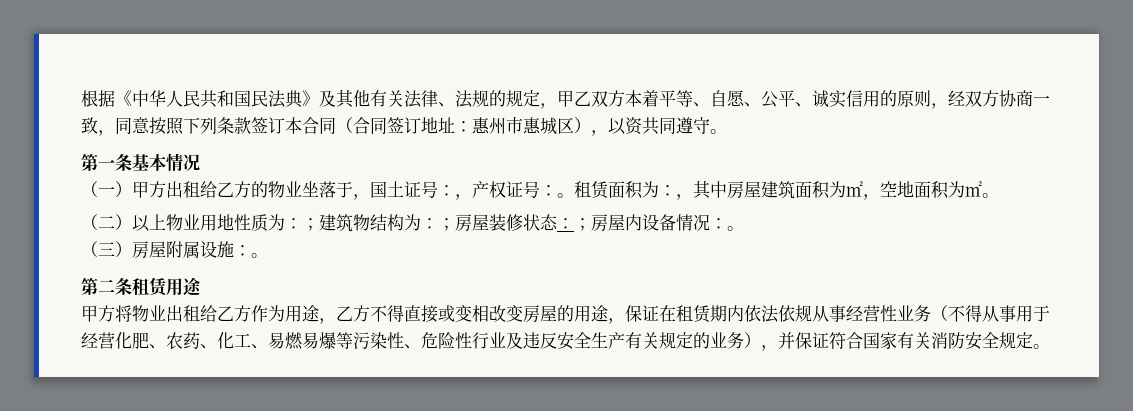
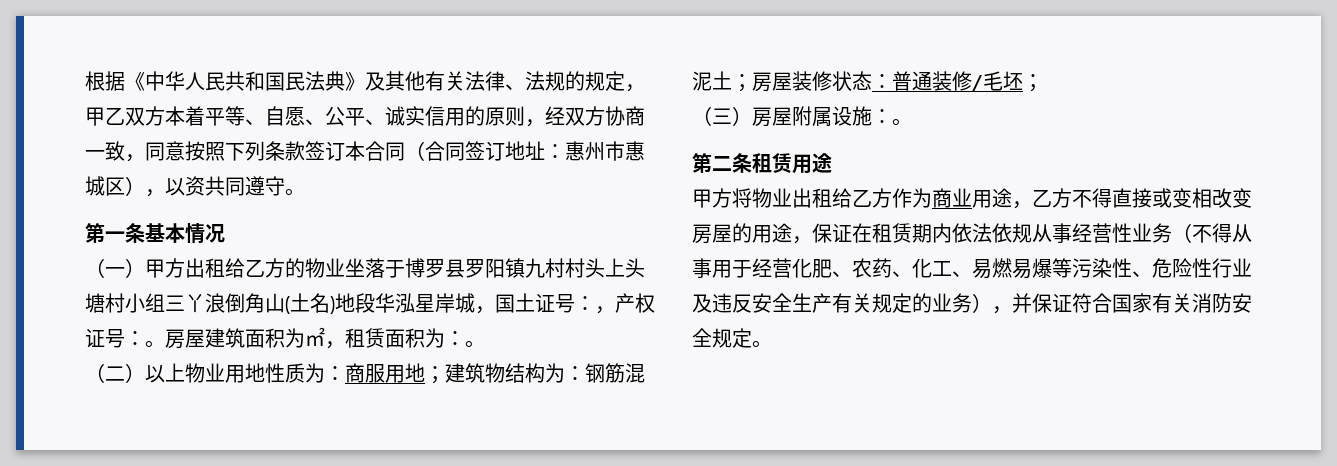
(353, 189) none -> [405,258,645,278] [85,293,475,314] 博罗县罗阳镇九村村头上头塘村小组三丫浪倒角山(土名)地段华泓星岸城
[574,180,727,200] 租赁面积为：，其中 -> (165, 344) none
[880,181,982,199] 空地面积为㎡ -> [345,328,465,348] 租赁面积为：
(302, 223) none -> [345,363,425,383] 商服用地
(438, 223) none -> [585,363,645,383] [692,71,732,91] 钢筋混泥土
[574,214,744,232] ；房屋内设备情况：。 -> [892,71,1043,92] 普通装修/毛坯；
(285, 313) none -> [932,188,972,208] 商业

